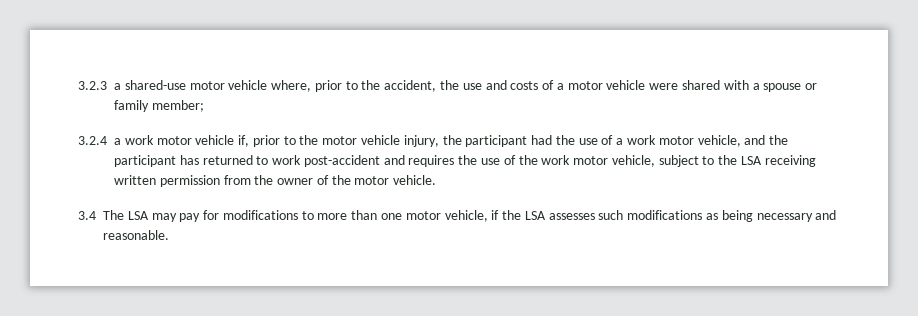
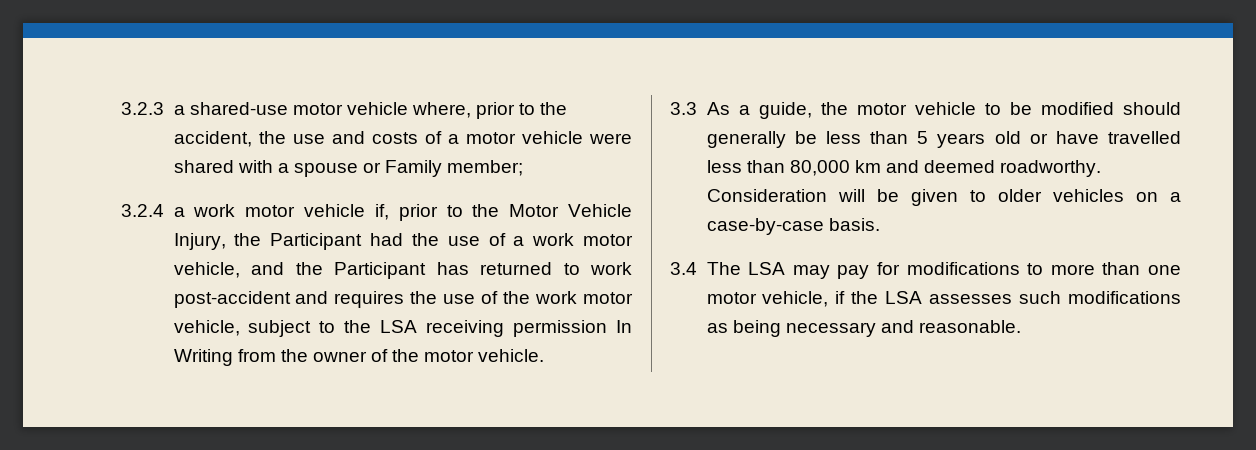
[114,100,149,112] family -> [385,160,443,177] Family
[322,135,528,147] motor vehicle injury, the participant -> [509,204,632,217] [173,233,363,250] Motor Vehicle Injury, the Participant
[114,155,176,167] participant -> [334,262,426,279] Participant
[114,175,220,187] written permission -> [513,320,633,337] [173,349,233,366] permission In Writing
(437, 180) none -> [670,102,1181,119] [706,131,1181,148] [706,160,1102,177] [706,189,1181,206] [706,218,880,235] // 3.3 As a guide, the motor vehicle to be modified should generally be less than 5 years old or have travelled less than 80,000 km and deemed roadworthy. Consideration will be given to older vehicles on a case-by-case basis.

